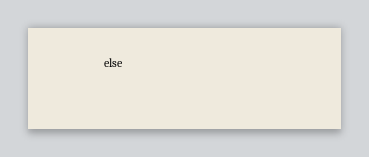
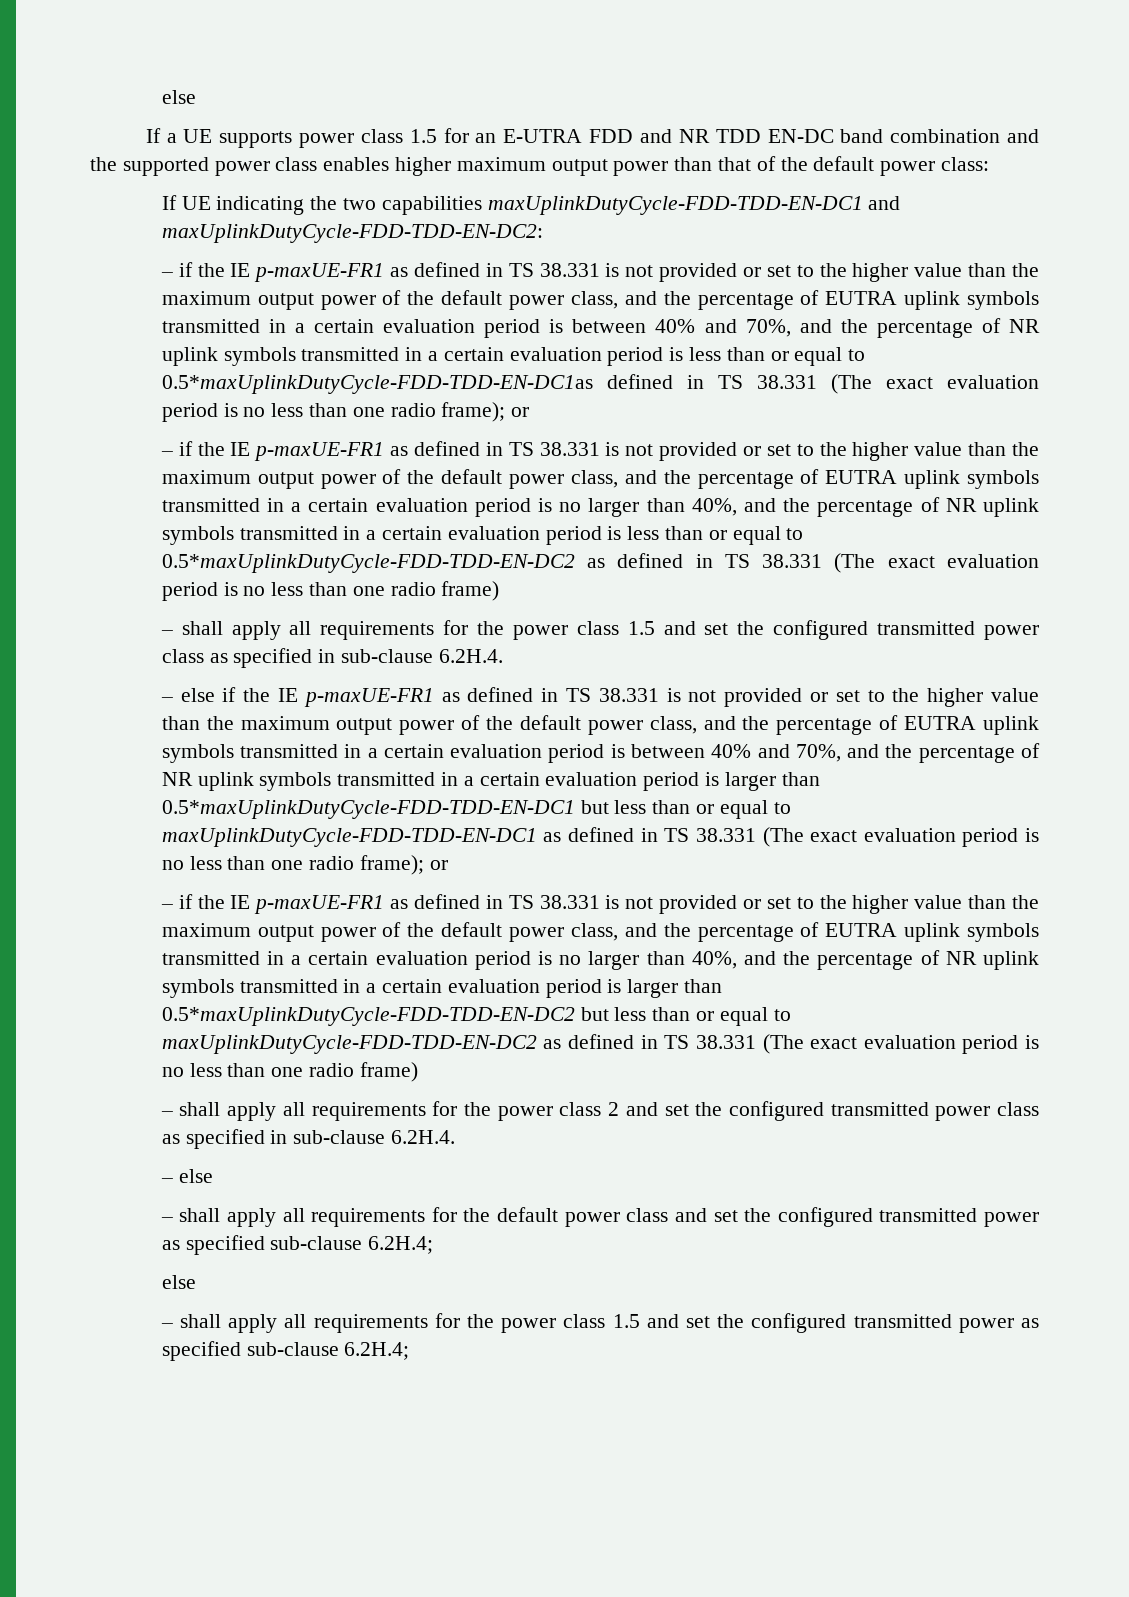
[104,58,124,67] else -> [161,90,196,104] [145,128,1039,148] [90,156,990,176] [161,195,901,215] [161,224,543,243] [160,262,1039,282] [161,290,1039,310] [161,318,1041,338] [161,347,866,366] [161,374,1040,394] [161,402,530,422] [160,441,1039,461] [161,469,1039,489] [161,497,1040,517] [161,526,804,545] [161,553,1039,573] [161,581,500,601] [160,620,1039,640] [161,648,503,668] [160,687,1039,707] [161,715,1039,735] [161,743,1040,763] [161,772,820,791] [161,800,791,819] [161,827,1039,847] [161,855,448,875] [160,894,1039,914] [161,922,1039,942] [161,950,1040,970] [161,979,723,998] [161,1007,791,1026] [161,1034,1039,1054] [161,1062,418,1082] [160,1101,1040,1121] [161,1129,456,1149] [160,1169,213,1183] [160,1207,1039,1227] [161,1235,434,1255] [161,1275,196,1289] [160,1313,1040,1333] [161,1341,410,1361] else // If a UE supports power class 1.5 for an E-UTRA FDD and NR TDD EN-DC band combination and the supported power class enables higher maximum output power than that of the default power class: // If UE indicating the two capabilities maxUplinkDutyCycle-FDD-TDD-EN-DC1 and maxUplinkDutyCycle-FDD-TDD-EN-DC2: // – if the IE p-maxUE-FR1 as defined in TS 38.331 is not provided or set to the higher value than the maximum output power of the default power class, and the percentage of EUTRA uplink symbols transmitted in a certain evaluation period is between 40% and 70%, and the percentage of NR uplink symbols transmitted in a certain evaluation period is less than or equal to 0.5*maxUplinkDutyCycle-FDD-TDD-EN-DC1as defined in TS 38.331 (The exact evaluation period is no less than one radio frame); or // – if the IE p-maxUE-FR1 as defined in TS 38.331 is not provided or set to the higher value than the maximum output power of the default power class, and the percentage of EUTRA uplink symbols transmitted in a certain evaluation period is no larger than 40%, and the percentage of NR uplink symbols transmitted in a certain evaluation period is less than or equal to 0.5*maxUplinkDutyCycle-FDD-TDD-EN-DC2 as defined in TS 38.331 (The exact evaluation period is no less than one radio frame) // – shall apply all requirements for the power class 1.5 and set the configured transmitted power class as specified in sub-clause 6.2H.4. // – else if the IE p-maxUE-FR1 as defined in TS 38.331 is not provided or set to the higher value than the maximum output power of the default power class, and the percentage of EUTRA uplink symbols transmitted in a certain evaluation period is between 40% and 70%, and the percentage of NR uplink symbols transmitted in a certain evaluation period is larger than 0.5*maxUplinkDutyCycle-FDD-TDD-EN-DC1 but less than or equal to maxUplinkDutyCycle-FDD-TDD-EN-DC1 as defined in TS 38.331 (The exact evaluation period is no less than one radio frame); or // – if the IE p-maxUE-FR1 as defined in TS 38.331 is not provided or set to the higher value than the maximum output power of the default power class, and the percentage of EUTRA uplink symbols transmitted in a certain evaluation period is no larger than 40%, and the percentage of NR uplink symbols transmitted in a certain evaluation period is larger than 0.5*maxUplinkDutyCycle-FDD-TDD-EN-DC2 but less than or equal to maxUplinkDutyCycle-FDD-TDD-EN-DC2 as defined in TS 38.331 (The exact evaluation period is no less than one radio frame) // – shall apply all requirements for the power class 2 and set the configured transmitted power class as specified in sub-clause 6.2H.4. // – else // – shall apply all requirements for the default power class and set the configured transmitted power as specified sub-clause 6.2H.4; // else // – shall apply all requirements for the power class 1.5 and set the configured transmitted power as specified sub-clause 6.2H.4;

